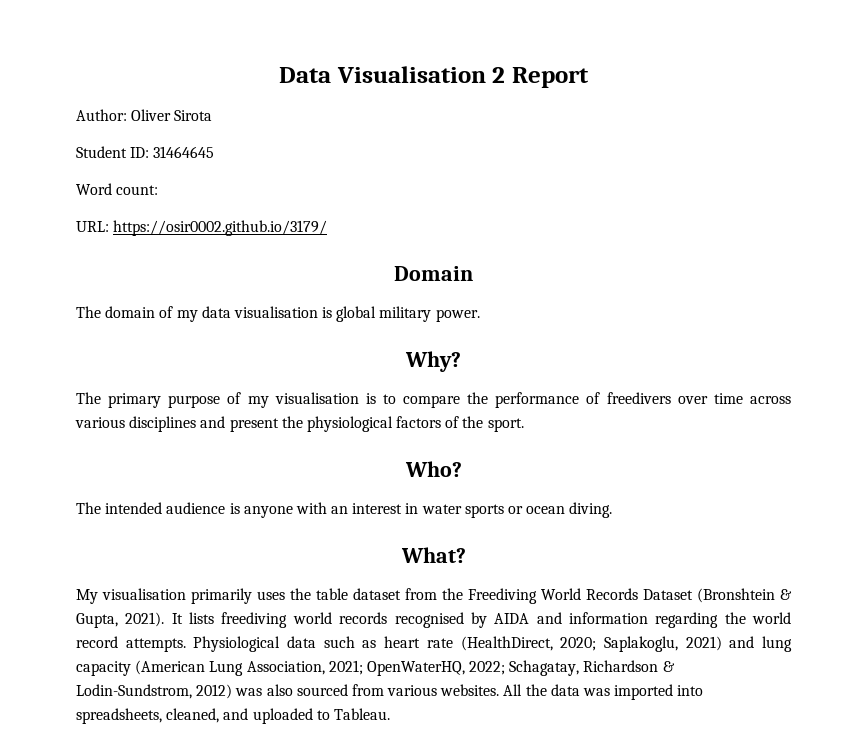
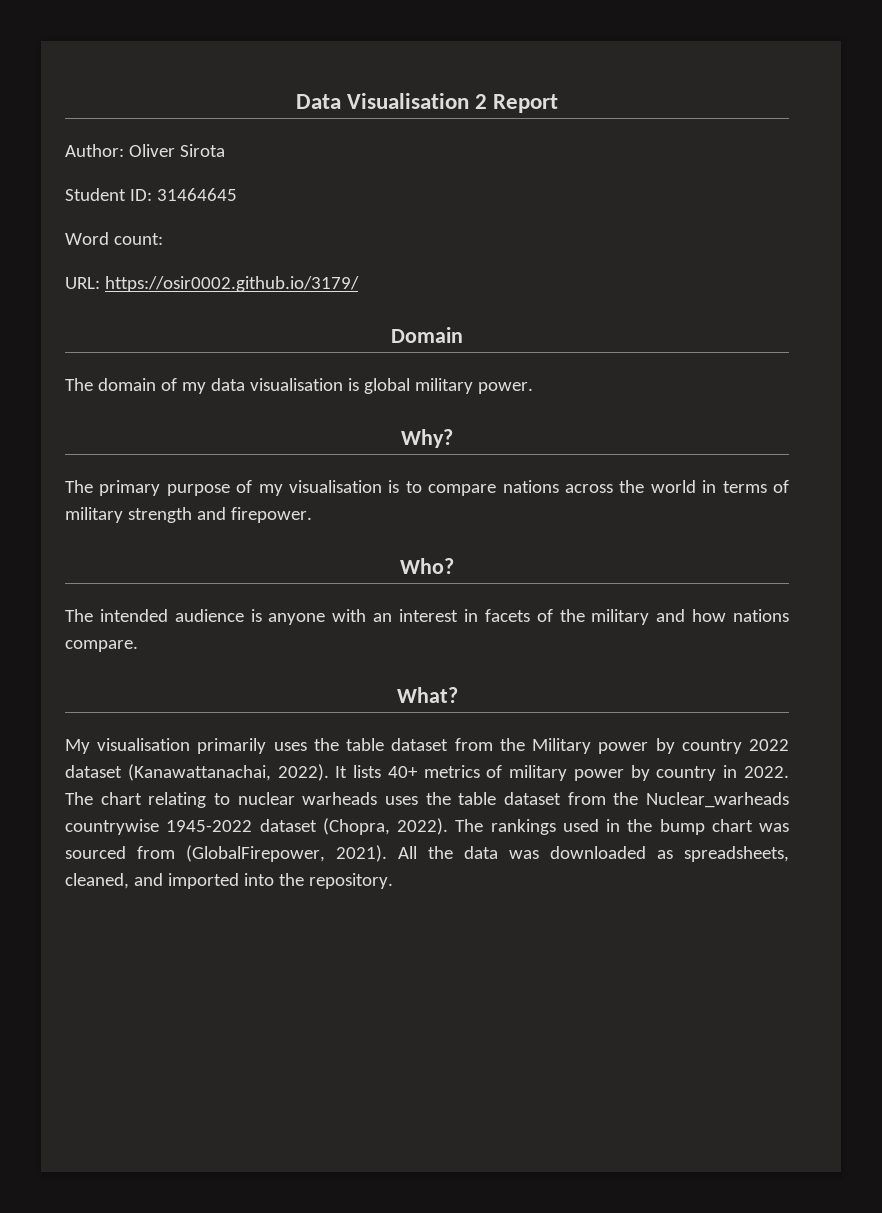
[467,392,791,408] [75,416,524,432] the performance of freedivers over time across various disciplines and present the physiological factors of the sport. -> [502,480,789,493] [65,507,312,523] nations across the world in terms of military strength and firepower.
[421,502,613,518] water sports or ocean diving. -> [484,609,790,625] [65,640,138,652] facets of the military and how nations compare.
[468,588,792,604] [76,612,791,628] [76,636,793,652] [76,660,675,676] [76,684,500,699] Freediving World Records Dataset (Bronshtein & Gupta, 2021). It lists freediving world records recognised by AIDA and information regarding the world record attempts. Physiological data such as heart rate (HealthDirect, 2020; Saplakoglu, 2021) and lung capacity (American Lung Association, 2021; OpenWaterHQ, 2022; Schagatay, Richardson & Lodin-Sundstrom, 2012) was also sourced from various websites. -> [532,738,790,754] [65,764,789,781] [65,792,789,808] [65,818,789,835] [65,845,387,862] Military power by country 2022 dataset (Kanawattanachai, 2022). It lists 40+ metrics of military power by country in 2022. The chart relating to nuclear warheads uses the table dataset from the Nuclear_warheads countrywise 1945-2022 dataset (Chopra, 2022). The rankings used in the bump chart was sourced from (GlobalFirepower, 2021).
[614,684,704,700] imported into -> [550,846,673,859] downloaded as
[252,708,390,724] uploaded to Tableau. -> [167,873,393,889] imported into the repository.

